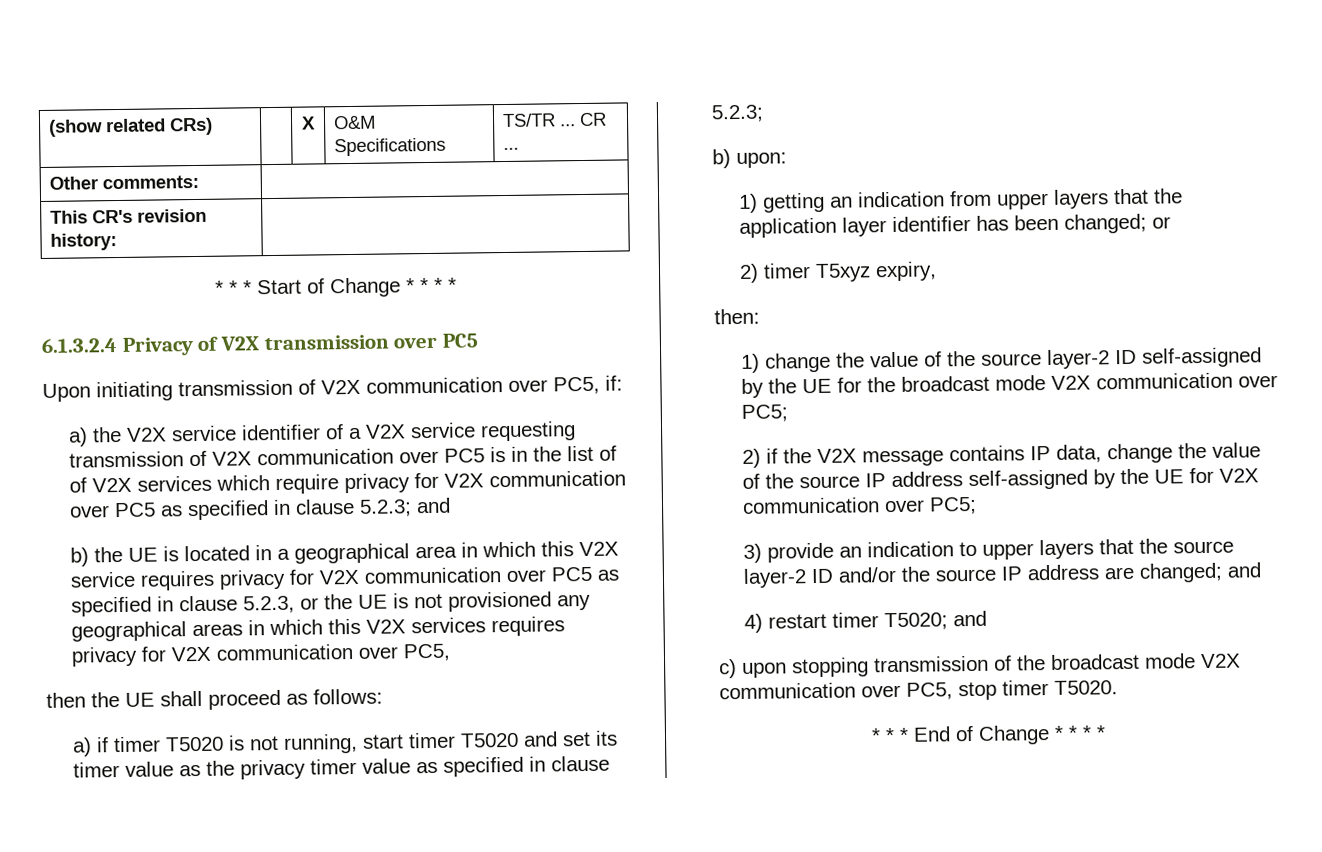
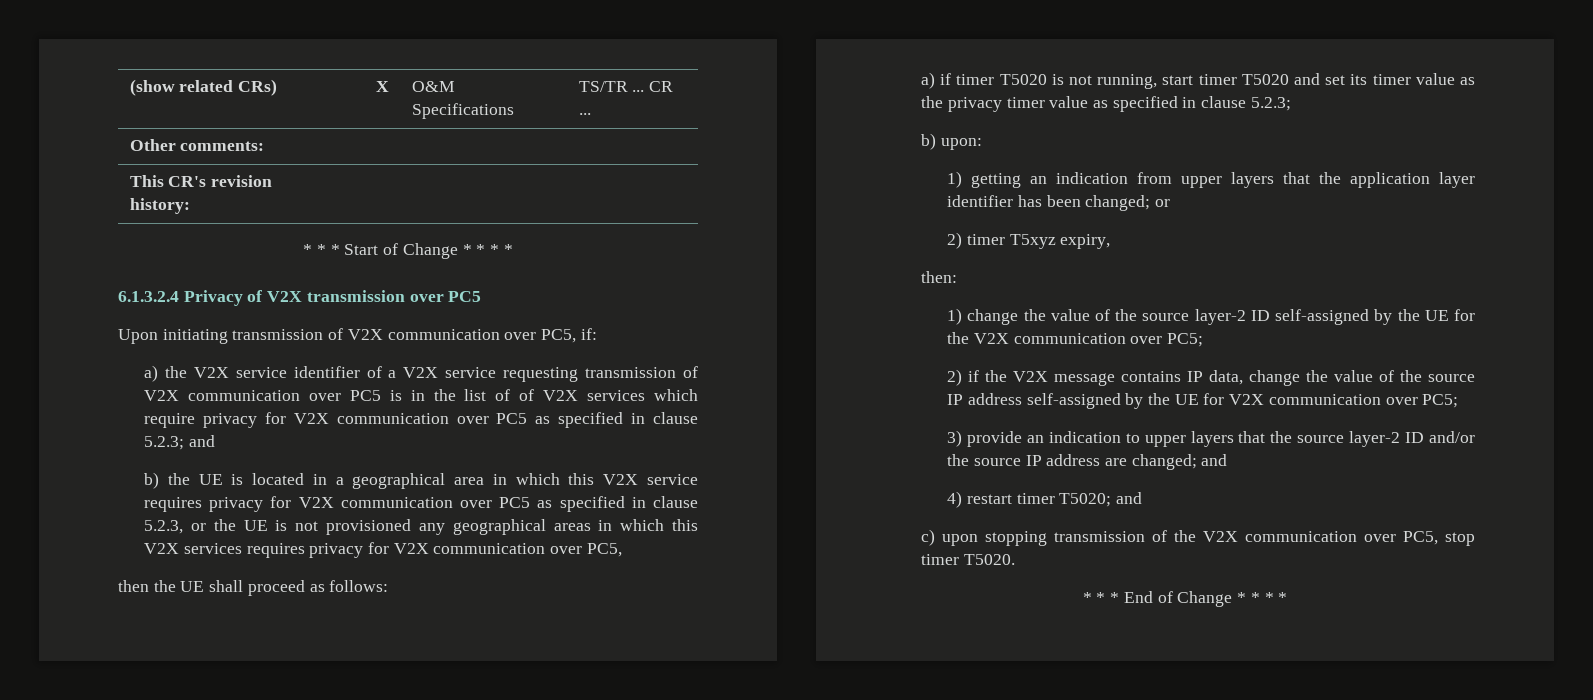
[901,375,1047,392] broadcast mode -> (970, 338) none
[1050,653,1197,670] broadcast mode -> (1197, 536) none

